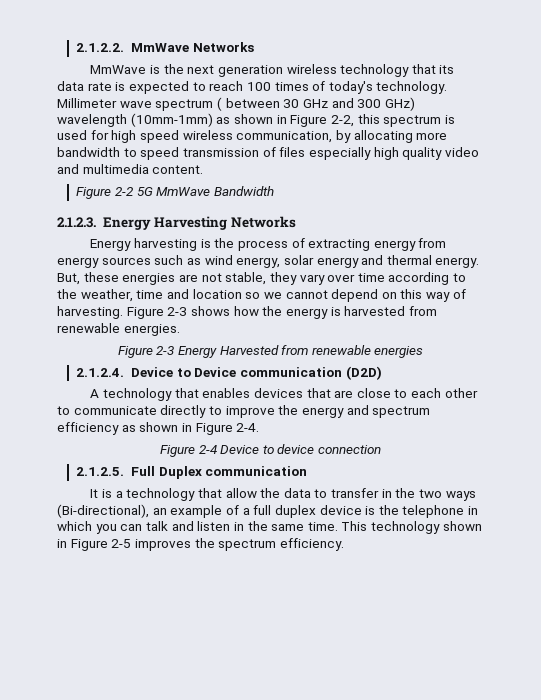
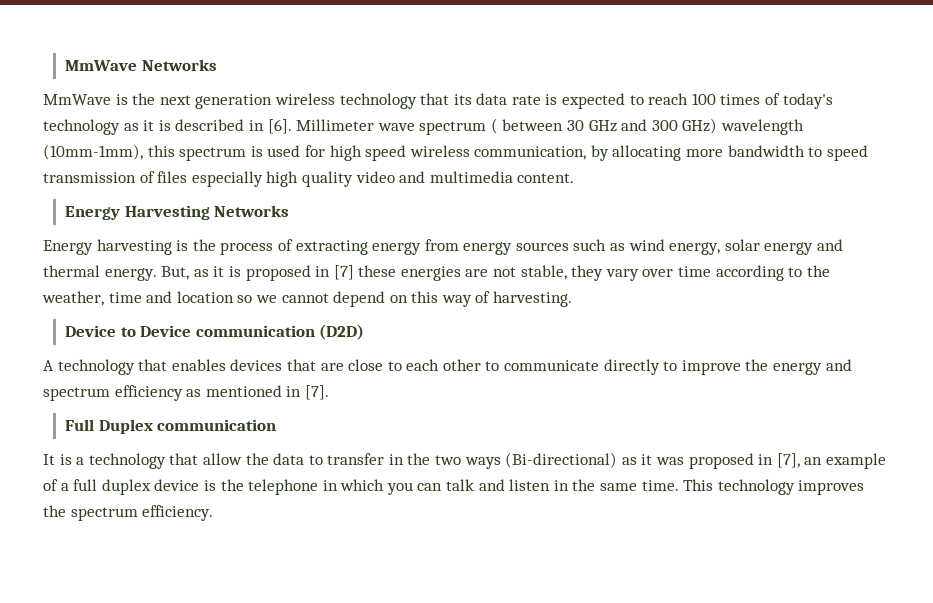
[76,43,125,52] 2.1.2.2. -> (64, 65) none
[376,81,448,94] technology. -> [43,119,292,135] technology as it is described in [6].
[130,113,354,127] (10mm-1mm) as shown in Figure 2-2, -> [43,144,143,160] (10mm-1mm),
[76,186,274,199] [57,217,96,228] Figure 2-2 5G MmWave Bandwidth // 2.1.2.3. -> (575, 178) none
(80, 279) none -> [193,265,354,281] as it is proposed in [7]
[126,306,437,319] [57,323,180,336] [117,345,424,358] [76,368,125,377] Figure 2-3 shows how the energy is harvested from renewable energies. // Figure 2-3 Energy Harvested from renewable energies // 2.1.2.4. -> (573, 299) //
[139,422,260,435] [159,444,382,457] [76,467,125,476] shown in Figure 2-4. // Figure 2-4 Device to device connection // 2.1.2.5. -> [205,385,329,400] mentioned in [7]. //
[57,504,149,518] (Bi-directional), -> [505,452,800,469] (Bi-directional) as it was proposed in [7],
[442,521,482,531] [57,539,132,551] shown in Figure 2-5 -> (795, 487) none

